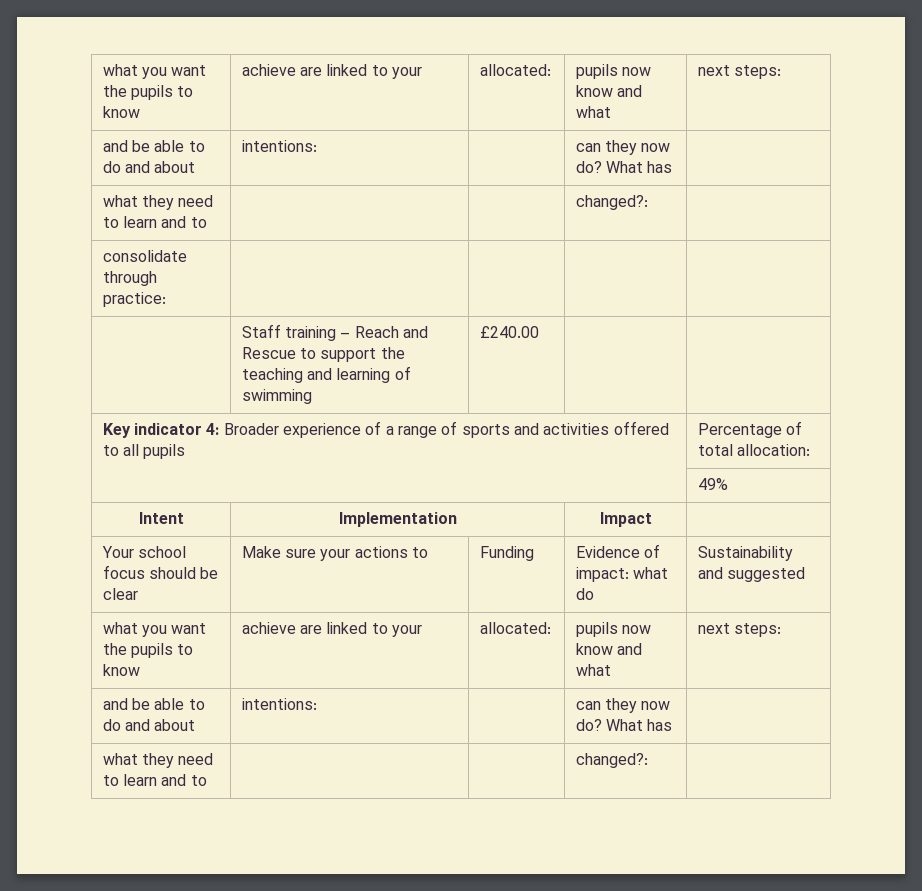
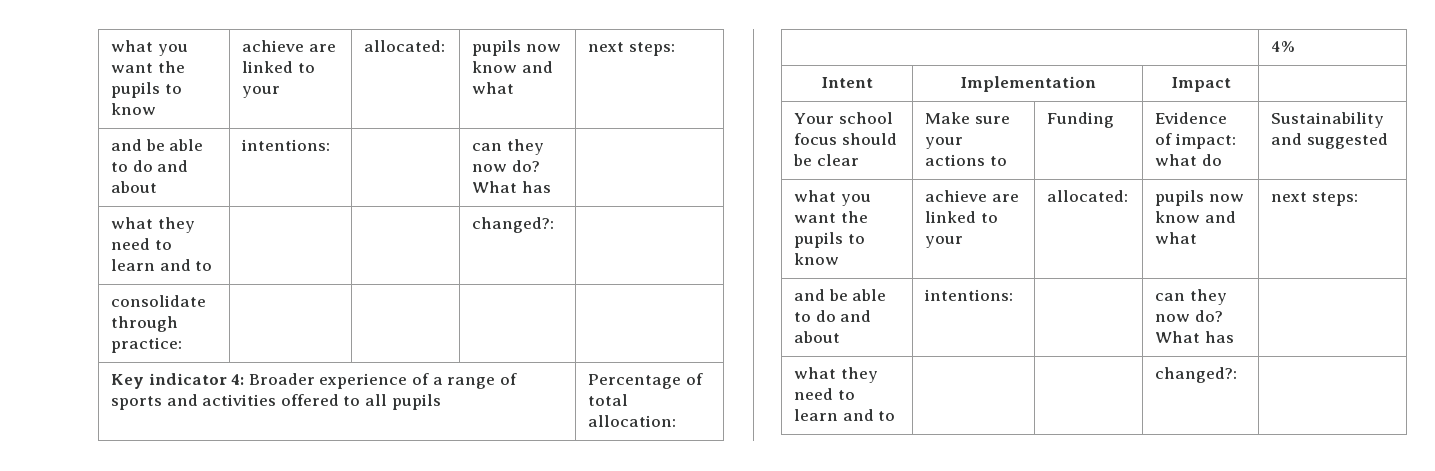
[241,324,429,341] [241,347,405,362] [241,366,411,383] [241,389,312,404] [479,326,539,338] // | Staff training – Reach and Rescue to support the teaching and learning of swimming | £240.00 | | -> (183, 345) none
[697,478,728,490] 49% -> [1271,41,1296,52] 4%

